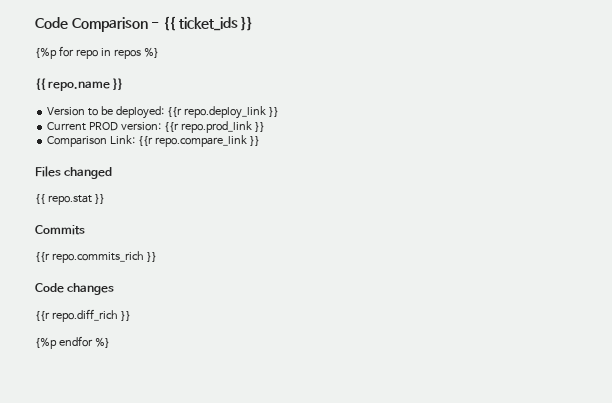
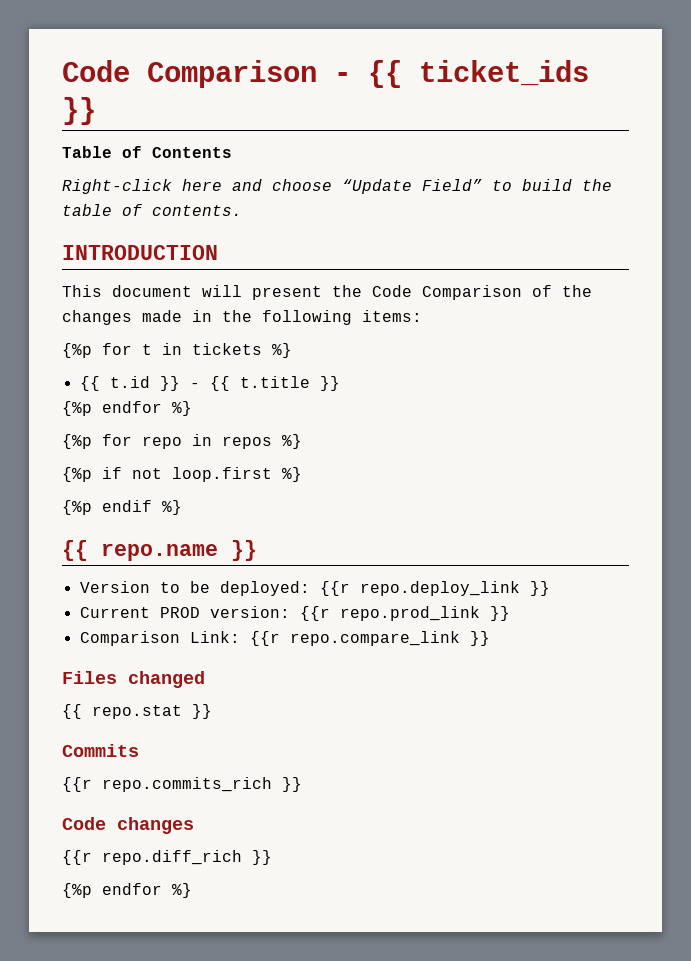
(254, 23) none -> [62,146,232,158] [62,179,612,194] [62,204,242,216] [62,245,218,260] [62,285,592,300] [62,310,422,325] [62,343,292,358] [79,376,340,391] [62,401,192,416] // Table of Contents // Right-click here and choose “Update Field” to build the table of contents. // INTRODUCTION // This document will present the Code Comparison of the changes made in the following items: // {%p for t in tickets %} // {{ t.id }} - {{ t.title }} // {%p endfor %}
(159, 52) none -> [62,467,302,482] [62,500,182,515] // {%p if not loop.first %} // {%p endif %}

